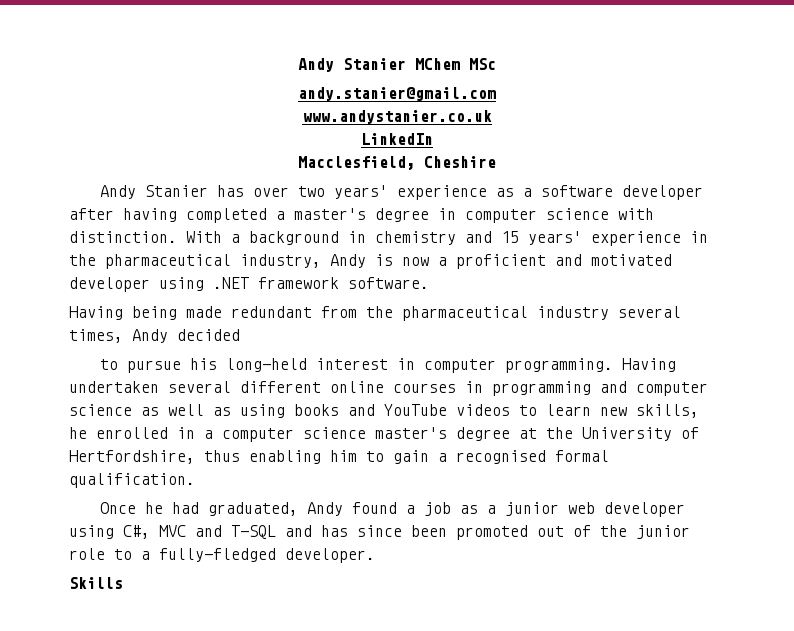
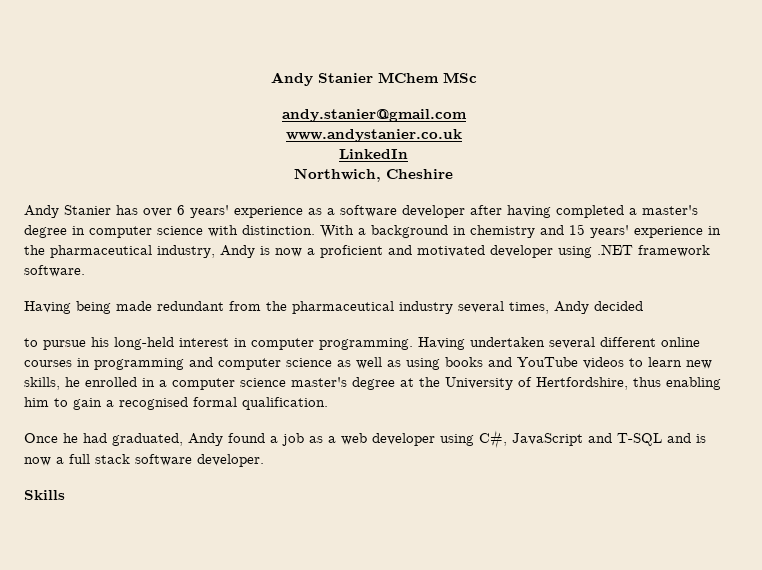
[298,156,415,170] Macclesfield, -> [294,168,381,182] Northwich,
[298,186,326,197] two -> [177,205,185,215] 6
[505,502,560,516] junior -> (336, 439) none
[159,525,186,537] MVC -> [512,433,583,446] JavaScript
[321,525,690,540] [69,548,276,562] has since been promoted out of the junior role to a fully-fledged -> [696,434,706,443] [24,454,192,466] is now a full stack software

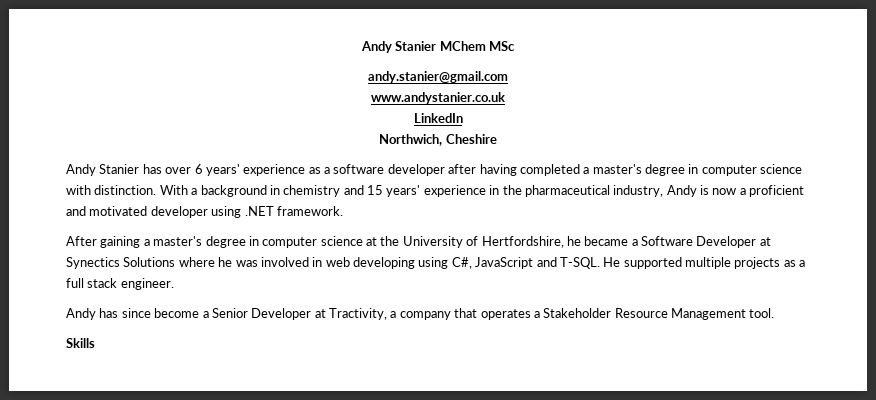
[638,245,710,257] [24,265,85,277] [24,301,643,314] [24,337,700,350] [24,357,712,370] [24,377,395,390] framework software. // Having being made redundant from the pharmaceutical industry several times, Andy decided // to pursue his long-held interest in computer programming. Having undertaken several different online courses in programming and computer science as well as using books and YouTube videos to learn new skills, he enrolled in a computer science master's degree -> [276,206,343,216] [66,236,363,248] framework. // After gaining a master's degree in computer science
[633,377,721,390] [24,397,328,410] [24,430,706,449] [24,454,264,467] thus enabling him to gain a recognised formal qualification. // Once he had graduated, Andy found a job as a web developer using C#, JavaScript and T-SQL and is now a full stack software developer. -> [566,236,771,248] [66,257,806,269] [66,278,174,290] [66,308,775,320] he became a Software Developer at Synectics Solutions where he was involved in web developing using C#, JavaScript and T-SQL. He supported multiple projects as a full stack engineer. // Andy has since become a Senior Developer at Tractivity, a company that operates a Stakeholder Resource Management tool.

